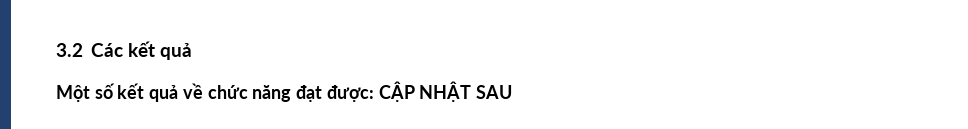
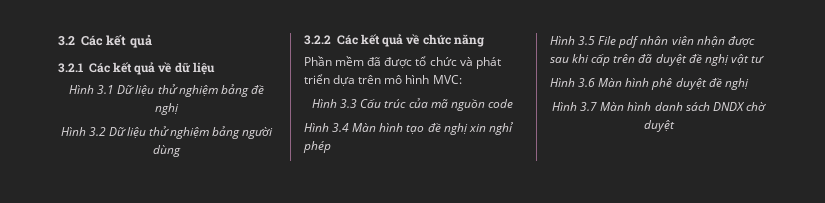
[56,83,115,102] Một số -> [58,62,215,75] [69,84,264,97] [155,103,179,115] [60,126,274,139] [153,145,181,157] [304,35,358,45] 3.2.1 Các kết quả về dữ liệu // Hình 3.1 Dữ liệu thử nghiệm bảng đề nghị // Hình 3.2 Dữ liệu thử nghiệm bảng người dùng // 3.2.2 Các
[296,81,512,102] đạt được: CẬP NHẬT SAU -> [304,56,501,69] [304,74,462,86] [312,98,513,111] [304,122,513,135] [303,141,331,153] [550,36,755,48] [550,54,764,66] [550,78,749,90] [552,102,766,111] [643,120,675,132] // Phần mềm đã được tổ chức và phát triển dựa trên mô hình MVC: // Hình 3.3 Cấu trúc của mã nguồn code // Hình 3.4 Màn hình tạo đề nghị xin nghỉ phép // Hình 3.5 File pdf nhân viên nhận được sau khi cấp trên đã duyệt đề nghị vật tư // Hình 3.6 Màn hình phê duyệt đề nghị // Hình 3.7 Màn hình danh sách DNDX chờ duyệt

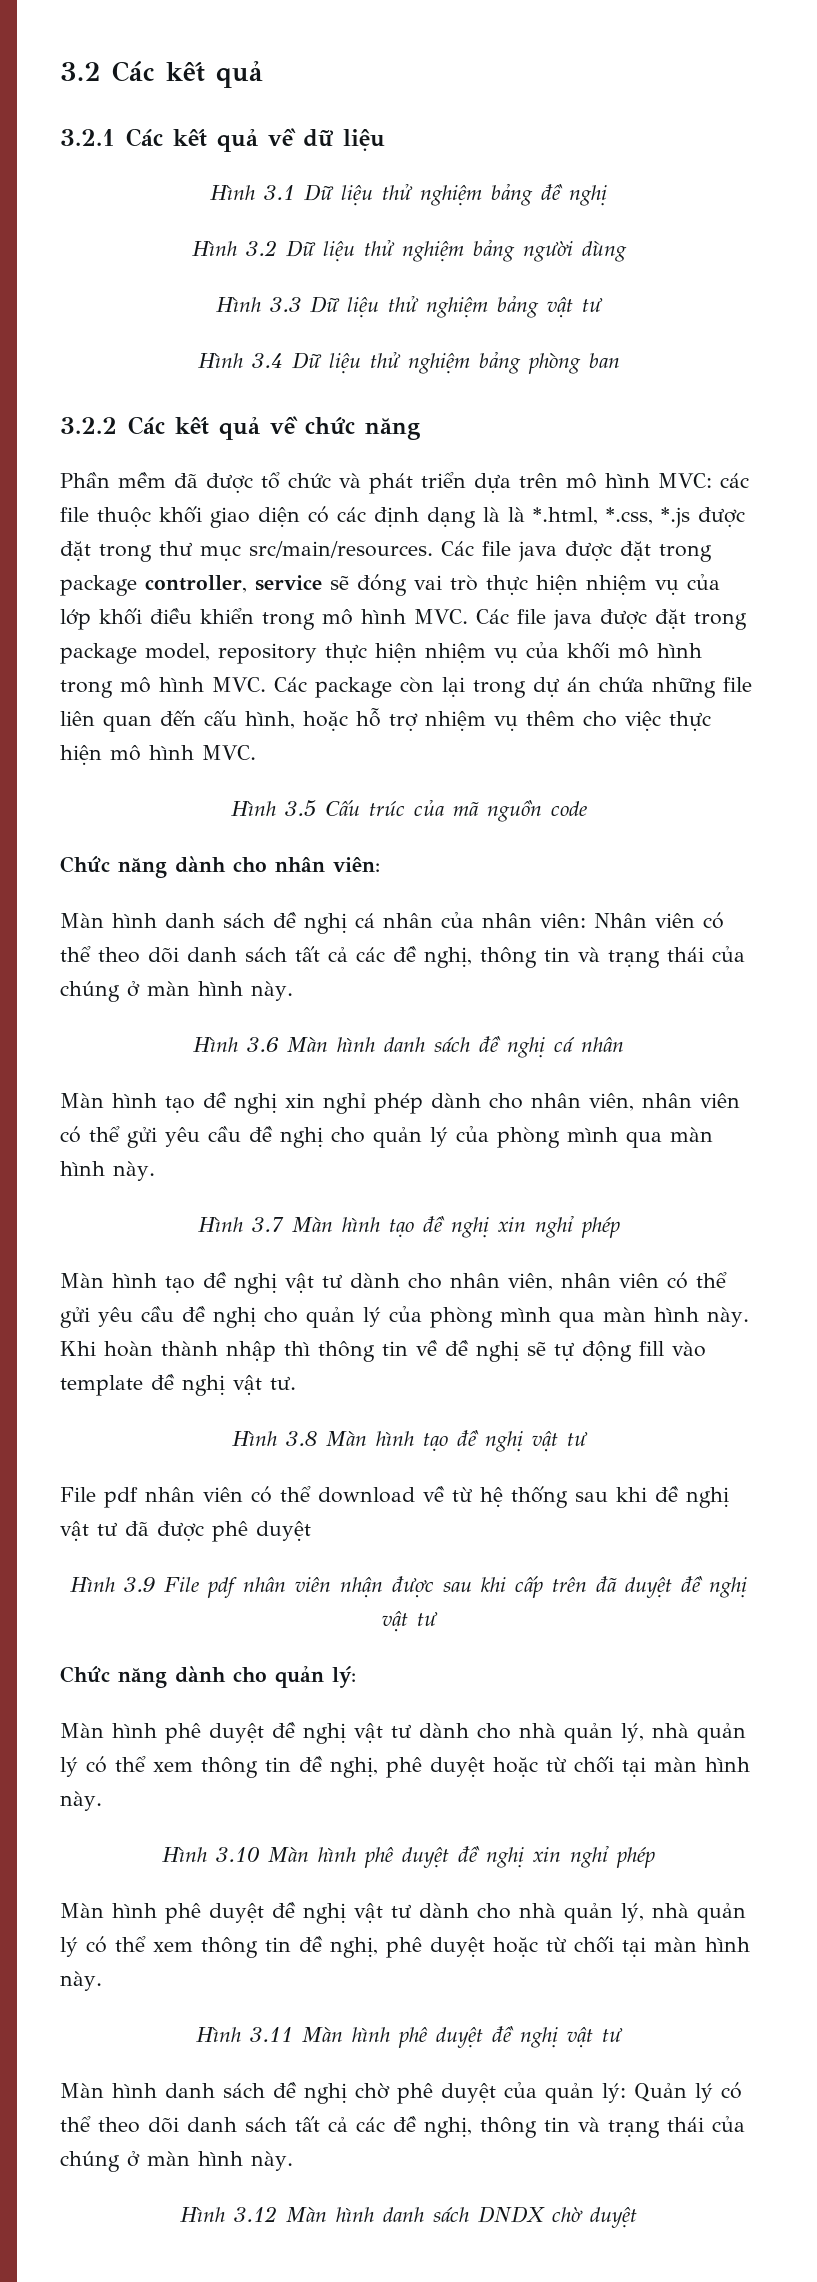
(181, 151) none -> [216,296,603,318] [197,352,620,374] // Hình 3.3 Dữ liệu thử nghiệm bảng vật tư // Hình 3.4 Dữ liệu thử nghiệm bảng phòng ban
[312,99,358,108] // Hình 3.3 -> [720,473,749,488] [60,506,745,528] [60,541,712,562] [60,574,720,596] [60,608,747,630] [60,642,702,664] [60,677,752,698] [60,708,711,732] [60,745,256,765] [230,800,316,817] các file thuộc khối giao diện có các định dạng là là *.html, *.css, *.js được đặt trong thư mục src/main/resources. Các file java được đặt trong package controller, service sẽ đóng vai trò thực hiện nhiệm vụ của lớp khối điều khiển trong mô hình MVC. Các file java được đặt trong package model, repository thực hiện nhiệm vụ của khối mô hình trong mô hình MVC. Các package còn lại trong dự án chứa những file liên quan đến cấu hình, hoặc hỗ trợ nhiệm vụ thêm cho việc thực hiện mô hình MVC. // Hình 3.5
[304,123,350,132] Hình 3.4 -> [60,856,380,878] [60,912,724,934] [60,946,745,968] [60,981,293,1002] [193,1036,624,1058] [60,1092,740,1114] [60,1126,713,1148] [60,1161,155,1181] [197,1217,284,1232] Chức năng dành cho nhân viên: // Màn hình danh sách đề nghị cá nhân của nhân viên: Nhân viên có thể theo dõi danh sách tất cả các đề nghị, thông tin và trạng thái của chúng ở màn hình này. // Hình 3.6 Màn hình danh sách đề nghị cá nhân // Màn hình tạo đề nghị xin nghỉ phép dành cho nhân viên, nhân viên có thể gửi yêu cầu đề nghị cho quản lý của phòng mình qua màn hình này. // Hình 3.7
[550,36,596,45] Hình 3.5 -> [60,1272,727,1294] [60,1306,749,1328] [60,1340,706,1362] [60,1374,296,1396] [231,1430,588,1452] [60,1486,729,1508] [60,1521,311,1542] [70,1577,155,1592] Màn hình tạo đề nghị vật tư dành cho nhân viên, nhân viên có thể gửi yêu cầu đề nghị cho quản lý của phòng mình qua màn hình này. Khi hoàn thành nhập thì thông tin về đề nghị sẽ tự động fill vào template đề nghị vật tư. // Hình 3.8 Màn hình tạo đề nghị vật tư // File pdf nhân viên có thể download về từ hệ thống sau khi đề nghị vật tư đã được phê duyệt // Hình 3.9
[550,78,749,90] [552,102,598,111] Hình 3.6 Màn hình phê duyệt đề nghị // Hình 3.7 -> [60,1666,356,1688] [60,1722,746,1744] [60,1756,750,1778] [60,1791,102,1811] [162,1846,655,1868] [60,1902,746,1924] [60,1936,750,1958] [60,1971,102,1991] [196,2026,623,2048] [60,2082,742,2104] [60,2116,745,2138] [60,2151,293,2172] [180,2206,277,2222] Chức năng dành cho quản lý: // Màn hình phê duyệt đề nghị vật tư dành cho nhà quản lý, nhà quản lý có thể xem thông tin đề nghị, phê duyệt hoặc từ chối tại màn hình này. // Hình 3.10 Màn hình phê duyệt đề nghị xin nghỉ phép // Màn hình phê duyệt đề nghị vật tư dành cho nhà quản lý, nhà quản lý có thể xem thông tin đề nghị, phê duyệt hoặc từ chối tại màn hình này. // Hình 3.11 Màn hình phê duyệt đề nghị vật tư // Màn hình danh sách đề nghị chờ phê duyệt của quản lý: Quản lý có thể theo dõi danh sách tất cả các đề nghị, thông tin và trạng thái của chúng ở màn hình này. // Hình 3.12

